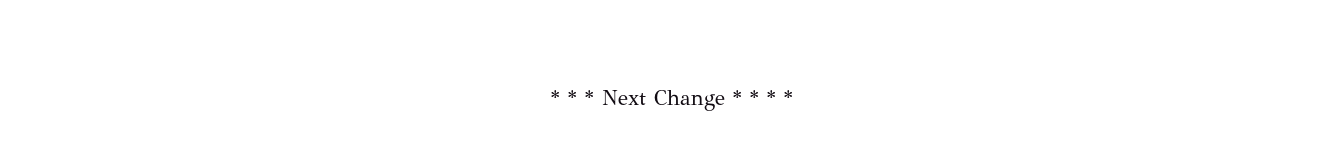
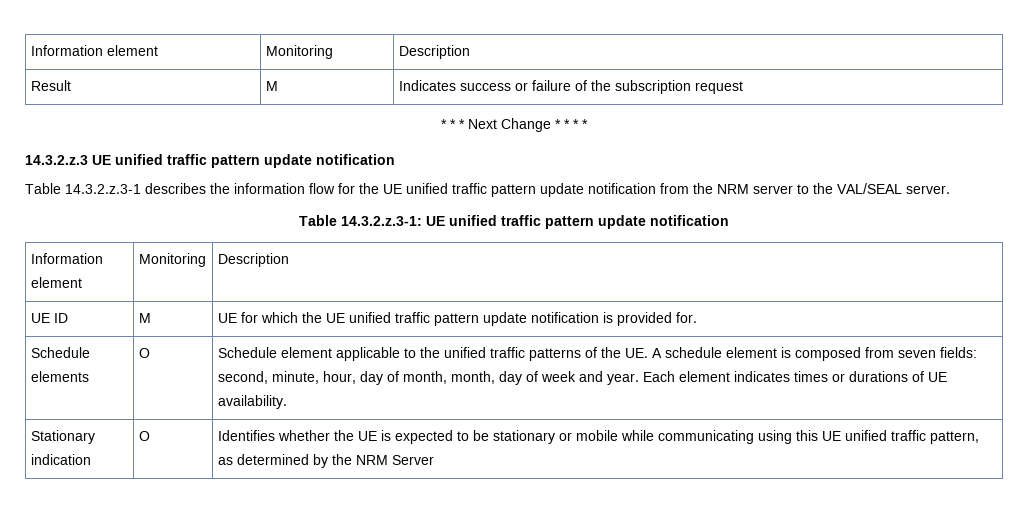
(550, 97) none -> [30,45,158,56] [265,45,333,59] [398,45,470,59] [30,80,71,91] [265,81,278,91] [398,80,743,94] Information element | Monitoring | Description // Result | M | Indicates success or failure of the subscription request //
(793, 97) none -> [25,154,395,168] [25,183,950,197] [299,215,729,229] [30,253,103,264] [30,277,82,288] [138,253,206,267] [217,253,289,267] [30,313,68,323] [138,313,151,323] [217,312,697,326] [30,347,90,358] [30,371,89,382] [138,348,150,358] [217,347,977,361] [217,371,947,385] [217,395,287,409] [30,430,95,444] [30,454,91,465] [138,431,150,441] [217,430,979,444] [217,454,434,468] // 14.3.2.z.3 UE unified traffic pattern update notification // Table 14.3.2.z.3-1 describes the information flow for the UE unified traffic pattern update notification from the NRM server to the VAL/SEAL server. // Table 14.3.2.z.3-1: UE unified traffic pattern update notification // Information element | Monitoring | Description // UE ID | M | UE for which the UE unified traffic pattern update notification is provided for. // Schedule elements | O | Schedule element applicable to the unified traffic patterns of the UE. A schedule element is composed from seven fields: second, minute, hour, day of month, month, day of week and year. Each element indicates times or durations of UE availability. // Stationary indication | O | Identifies whether the UE is expected to be stationary or mobile while communicating using this UE unified traffic pattern, as determined by the NRM Server

